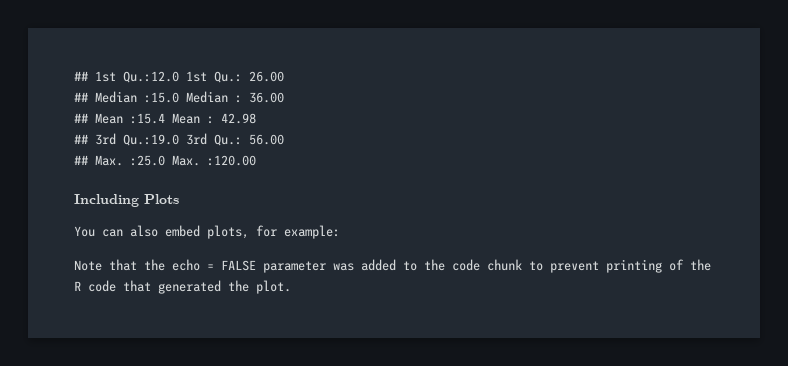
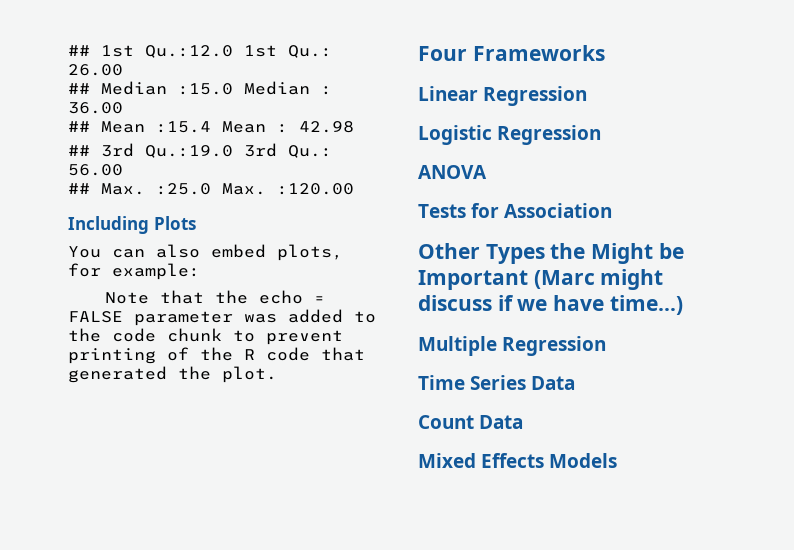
(291, 287) none -> [418,45,605,61] [418,86,588,106] [418,125,602,145] [418,165,487,179] [418,203,613,218] [418,243,684,264] [418,269,664,290] [418,295,683,315] [418,336,607,356] [418,375,576,390] [418,415,524,429] [418,453,618,468] // Four Frameworks // Linear Regression // Logistic Regression // ANOVA // Tests for Association // Other Types the Might be Important (Marc might discuss if we have time…) // Multiple Regression // Time Series Data // Count Data // Mixed Effects Models

